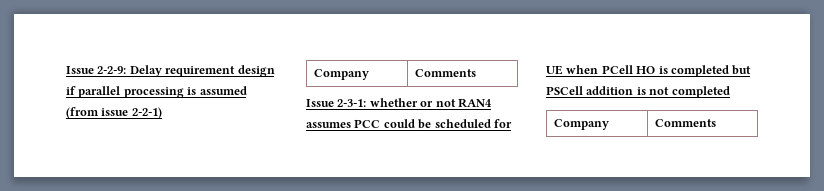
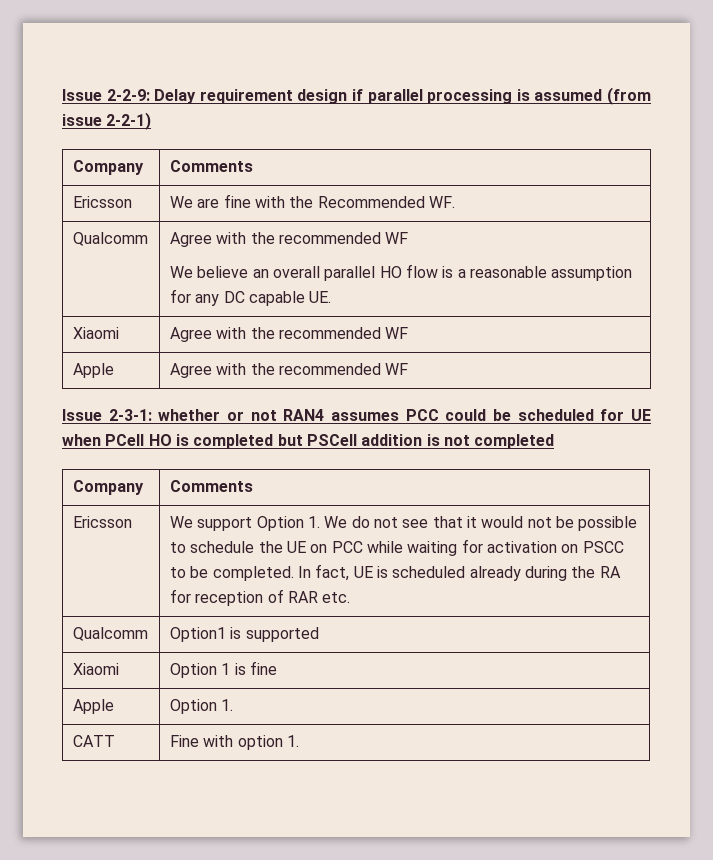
(477, 73) none -> [72,196,132,208] [169,194,455,208] [72,232,148,246] [169,232,409,247] [169,264,633,281] [169,289,332,306] [72,327,119,339] [169,327,409,342] [72,363,114,378] [169,363,409,378] // Ericsson | We are fine with the Recommended WF. // Qualcomm | Agree with the recommended WF // We believe an overall parallel HO flow is a reasonable assumption for any DC capable UE. // Xiaomi | Agree with the recommended WF // Apple | Agree with the recommended WF
(717, 123) none -> [72,516,132,528] [169,516,638,531] [169,539,624,556] [169,564,621,581] [169,589,351,606] [72,627,148,641] [169,627,319,642] [72,663,119,675] [169,661,277,678] [72,699,114,714] [169,699,234,714] [72,735,115,747] [169,735,299,750] // Ericsson | We support Option 1. We do not see that it would not be possible to schedule the UE on PCC while waiting for activation on PSCC to be completed. In fact, UE is scheduled already during the RA for reception of RAR etc. // Qualcomm | Option1 is supported // Xiaomi | Option 1 is fine // Apple | Option 1. // CATT | Fine with option 1.

